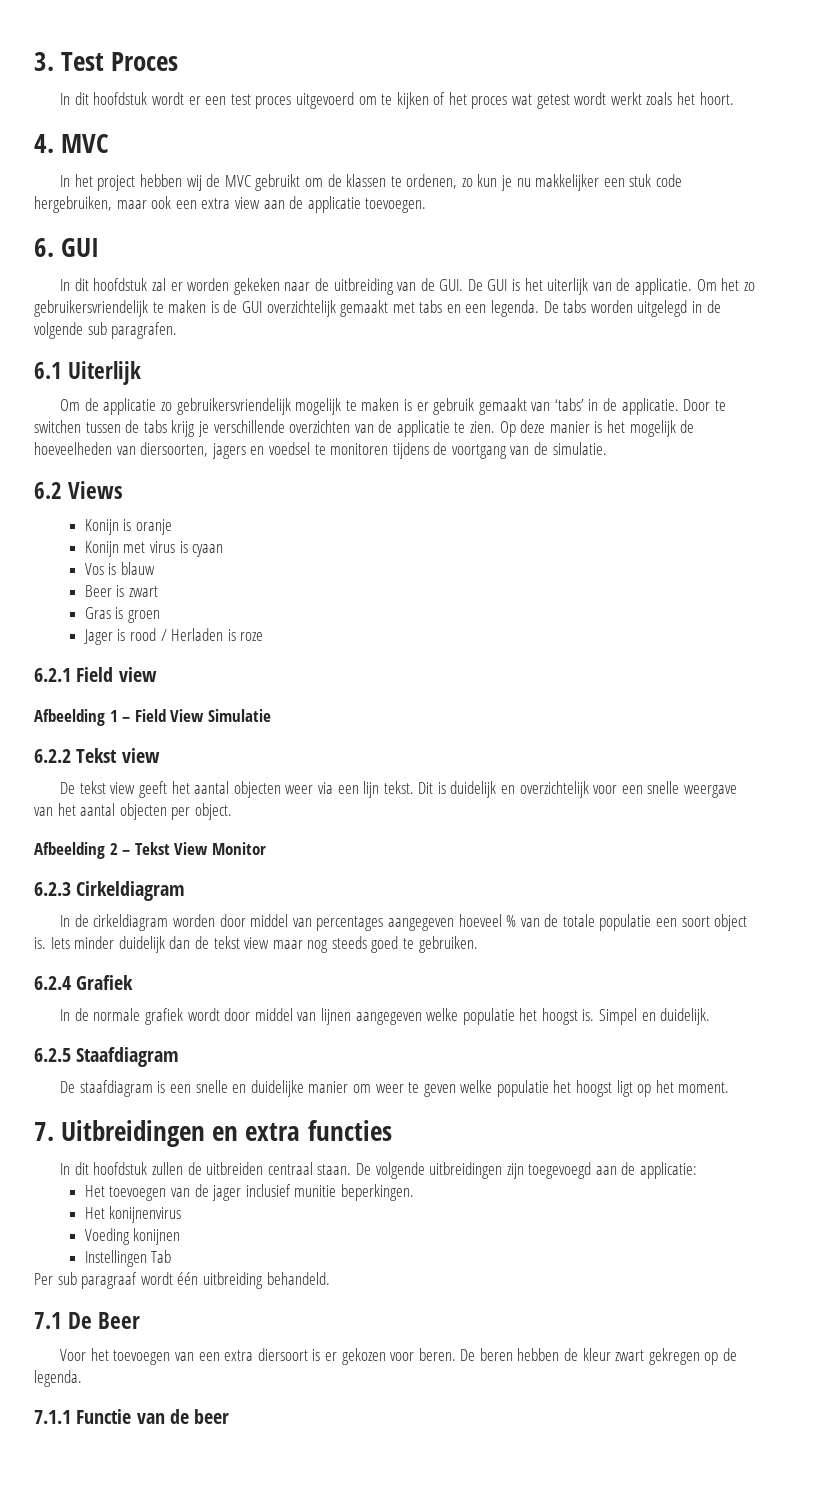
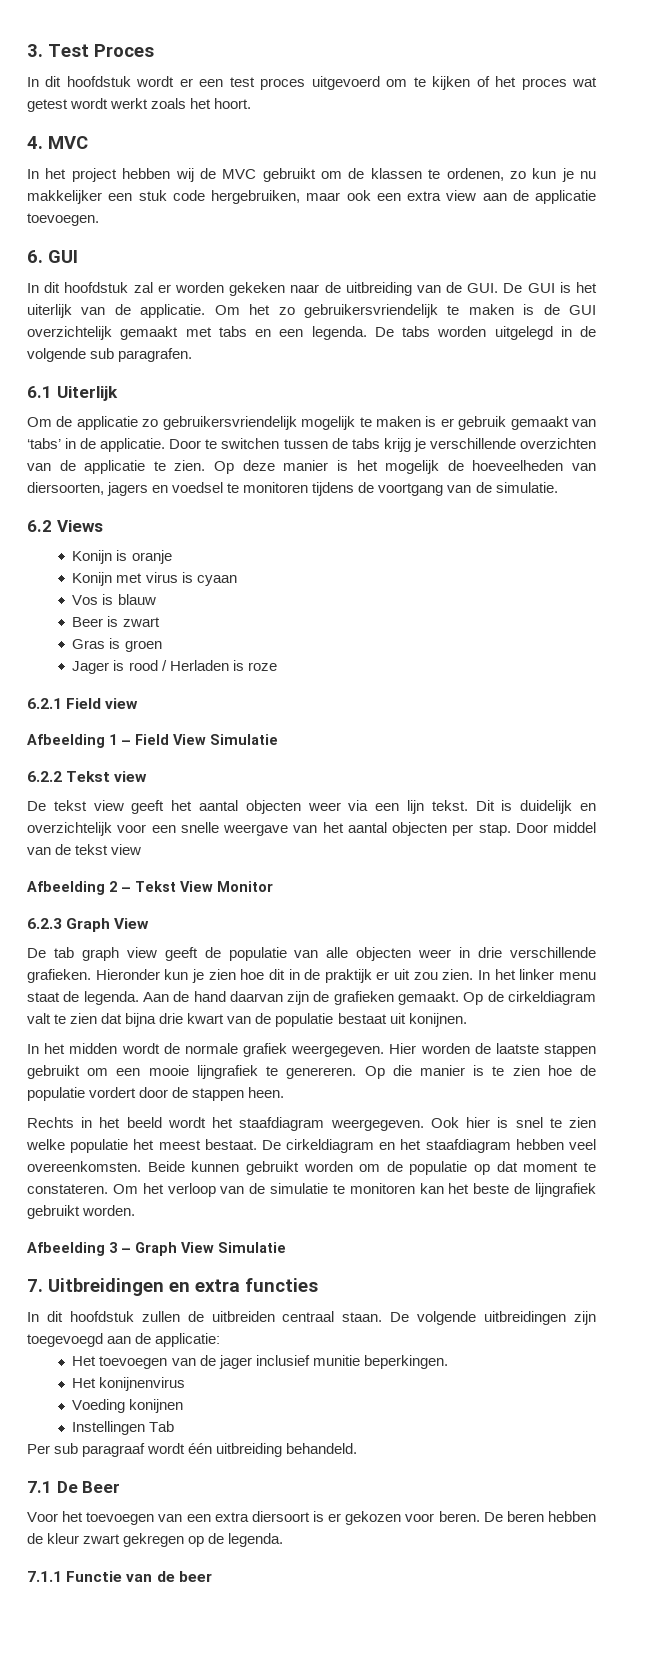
[194,803,232,820] object. -> [478,822,596,836] [27,844,142,855] stap. Door middel van de tekst view
[76,881,186,901] [60,914,748,931] [34,936,478,953] [34,975,134,990] [60,1008,711,1025] [34,1047,180,1067] [60,1080,730,1097] Cirkeldiagram // In de cirkeldiagram worden door middel van percentages aangegeven hoeveel % van de totale populatie een soort object is. Iets minder duidelijk dan de tekst view maar nog steeds goed te gebruiken. // 6.2.4 Grafiek // In de normale grafiek wordt door middel van lijnen aangegeven welke populatie het hoogst is. Simpel en duidelijk. // 6.2.5 Staafdiagram // De staafdiagram is een snelle en duidelijke manier om weer te geven welke populatie het hoogst ligt op het moment. -> [66,918,150,932] [27,947,596,961] [27,969,596,983] [27,991,597,1005] [27,1013,467,1027] [27,1043,597,1057] [27,1065,596,1079] [27,1087,285,1101] [27,1117,596,1131] [26,1139,596,1153] [27,1161,596,1175] [27,1183,597,1197] [27,1205,136,1219] [27,1242,286,1256] Graph View // De tab graph view geeft de populatie van alle objecten weer in drie verschillende grafieken. Hieronder kun je zien hoe dit in de praktijk er uit zou zien. In het linker menu staat de legenda. Aan de hand daarvan zijn de grafieken gemaakt. Op de cirkeldiagram valt te zien dat bijna drie kwart van de populatie bestaat uit konijnen. // In het midden wordt de normale grafiek weergegeven. Hier worden de laatste stappen gebruikt om een mooie lijngrafiek te genereren. Op die manier is te zien hoe de populatie vordert door de stappen heen. // Rechts in het beeld wordt het staafdiagram weergegeven. Ook hier is snel te zien welke populatie het meest bestaat. De cirkeldiagram en het staafdiagram hebben veel overeenkomsten. Beide kunnen gebruikt worden om de populatie op dat moment te constateren. Om het verloop van de simulatie te monitoren kan het beste de lijngrafiek gebruikt worden. // Afbeelding 3 – Graph View Simulatie

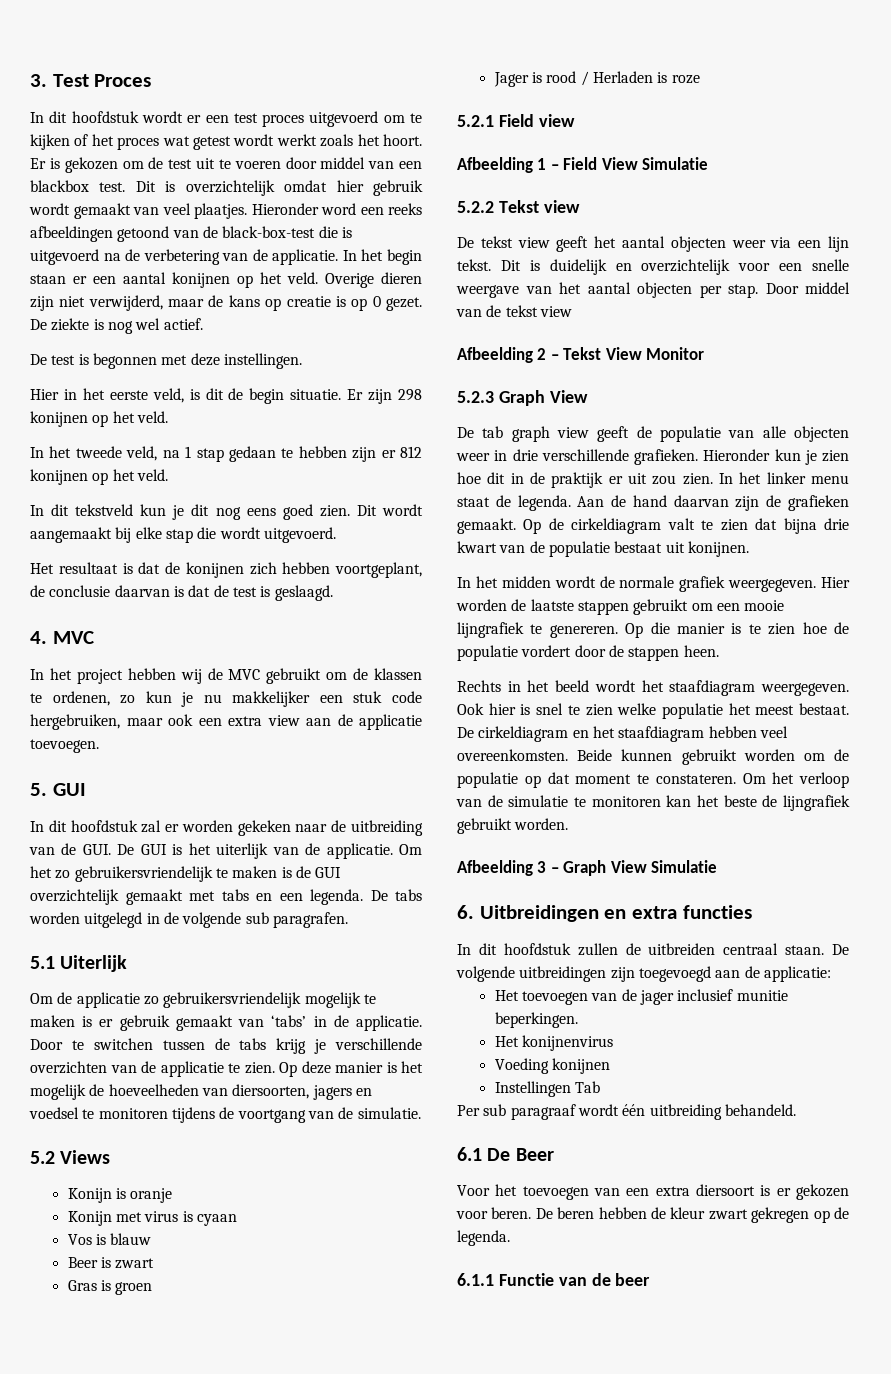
(252, 103) none -> [30,157,422,173] [30,180,423,196] [29,203,422,219] [30,226,352,242] [30,249,422,265] [30,272,422,288] [30,295,423,311] [30,318,203,334] [30,353,302,369] [30,388,422,404] [30,411,168,427] [30,446,422,462] [30,469,168,485] [30,504,424,520] [30,527,336,543] [30,562,422,578] [30,585,333,601] Er is gekozen om de test uit te voeren door middel van een blackbox test. Dit is overzichtelijk omdat hier gebruik wordt gemaakt van veel plaatjes. Hieronder word een reeks afbeeldingen getoond van de black-box-test die is uitgevoerd na de verbetering van de applicatie. In het begin staan er een aantal konijnen op het veld. Overige dieren zijn niet verwijderd, maar de kans op creatie is op 0 gezet. De ziekte is nog wel actief. // De test is begonnen met deze instellingen. // Hier in het eerste veld, is dit de begin situatie. Er zijn 298 konijnen op het veld. // In het tweede veld, na 1 stap gedaan te hebben zijn er 812 konijnen op het veld. // In dit tekstveld kun je dit nog eens goed zien. Dit wordt aangemaakt bij elke stap die wordt uitgevoerd. // Het resultaat is dat de konijnen zich hebben voortgeplant, de conclusie daarvan is dat de test is geslaagd.
[27,250,43,263] 6. -> [30,783,47,796] 5.
[27,386,52,398] 6.1 -> [30,956,55,969] 5.1
[27,520,52,532] 6.2 -> [30,1151,55,1164] 5.2
[27,698,62,709] 6.2.1 -> [457,115,494,127] 5.2.1
[27,771,62,782] 6.2.2 -> [457,201,494,213] 5.2.2
[27,918,62,929] 6.2.3 -> [457,391,494,403] 5.2.3
[27,1279,43,1292] 7. -> [457,905,474,919] 6.
[27,1481,52,1493] 7.1 -> [457,1147,482,1161] 6.1
[27,1571,62,1582] 7.1.1 -> [457,1273,494,1286] 6.1.1

